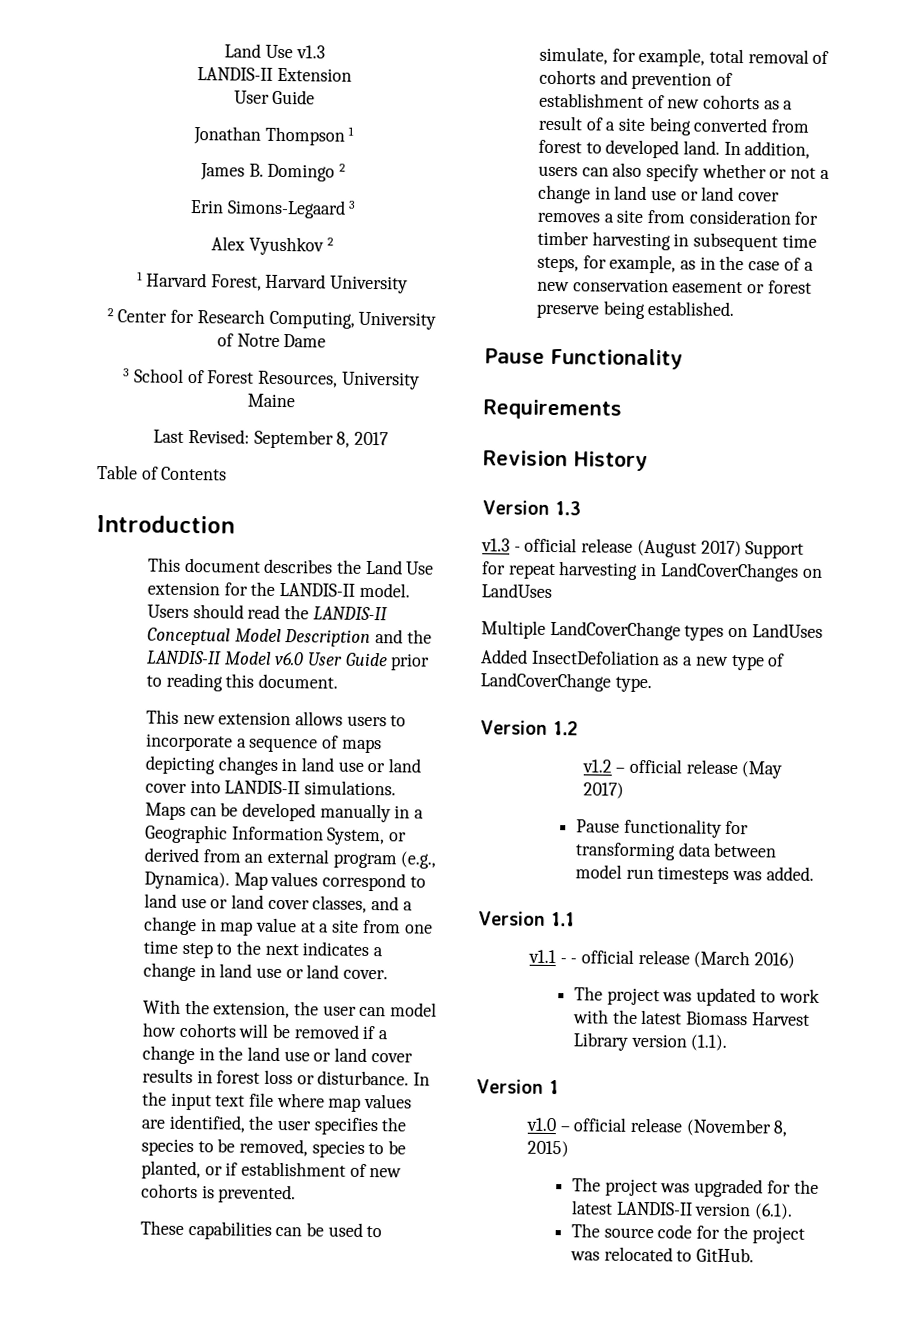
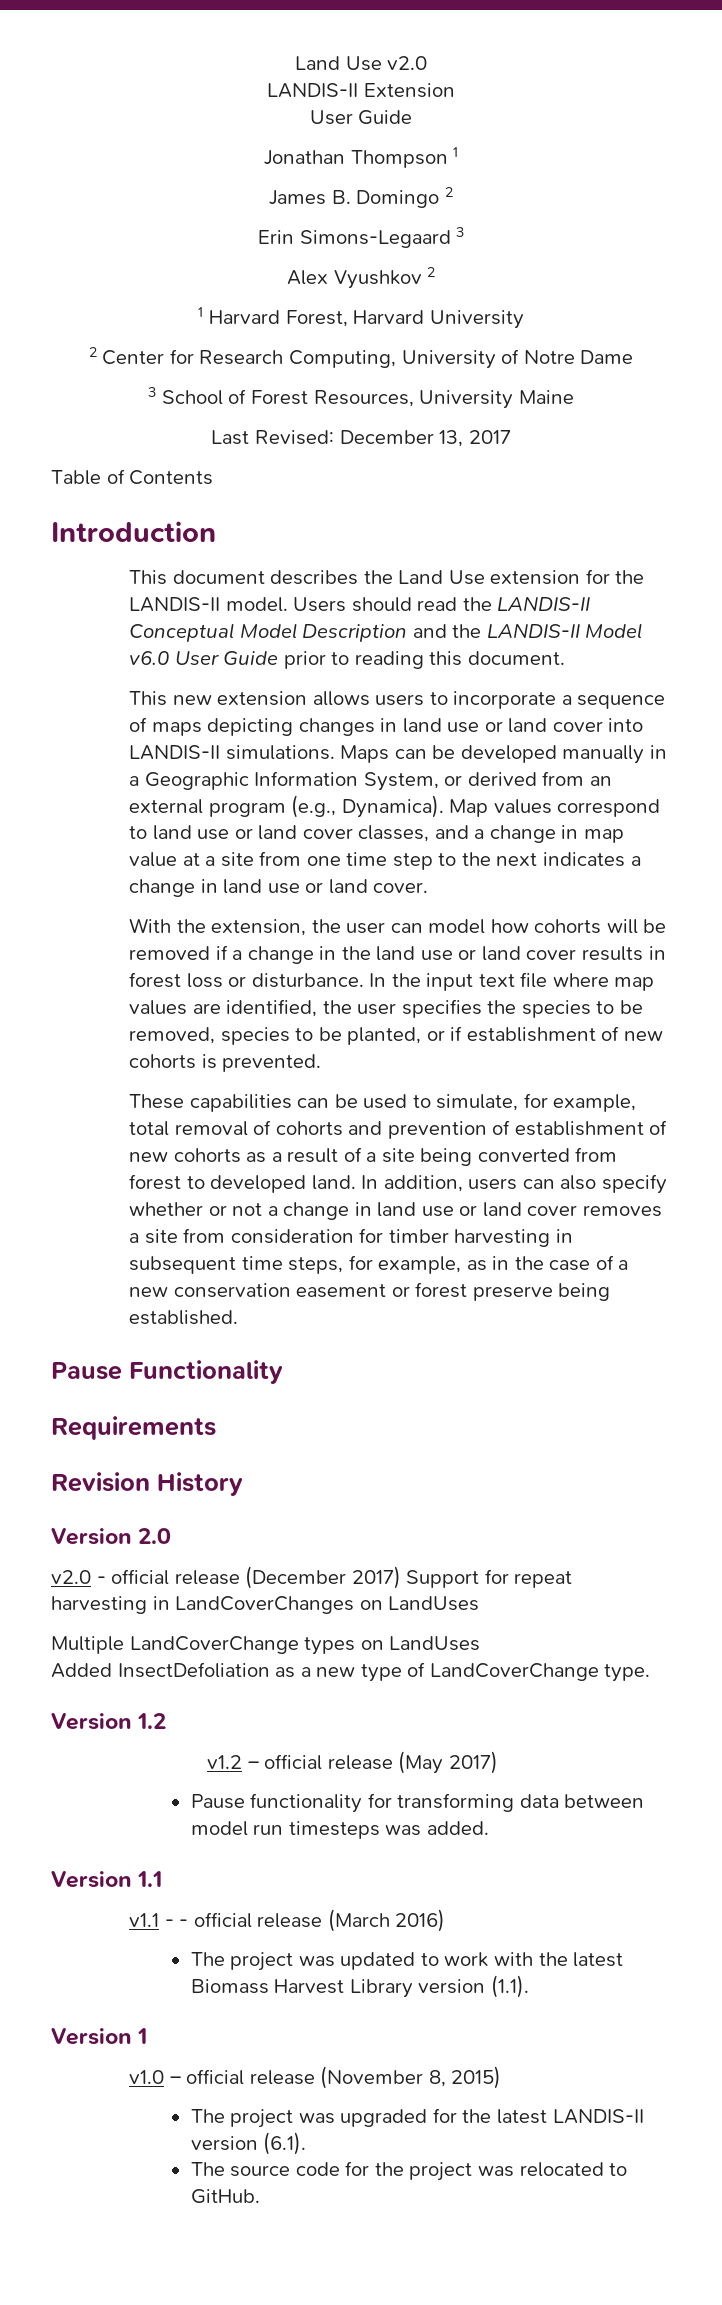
[224,43,325,59] Land Use v1.3 -> [294,56,428,71] Land Use v2.0
[253,429,351,449] September 8, -> [339,430,464,447] December 13,
[554,501,581,516] [481,537,697,558] 1.3 // v1.3 - official release (August -> [138,1528,172,1544] [51,1566,347,1589] 2.0 // v2.0 - official release (December

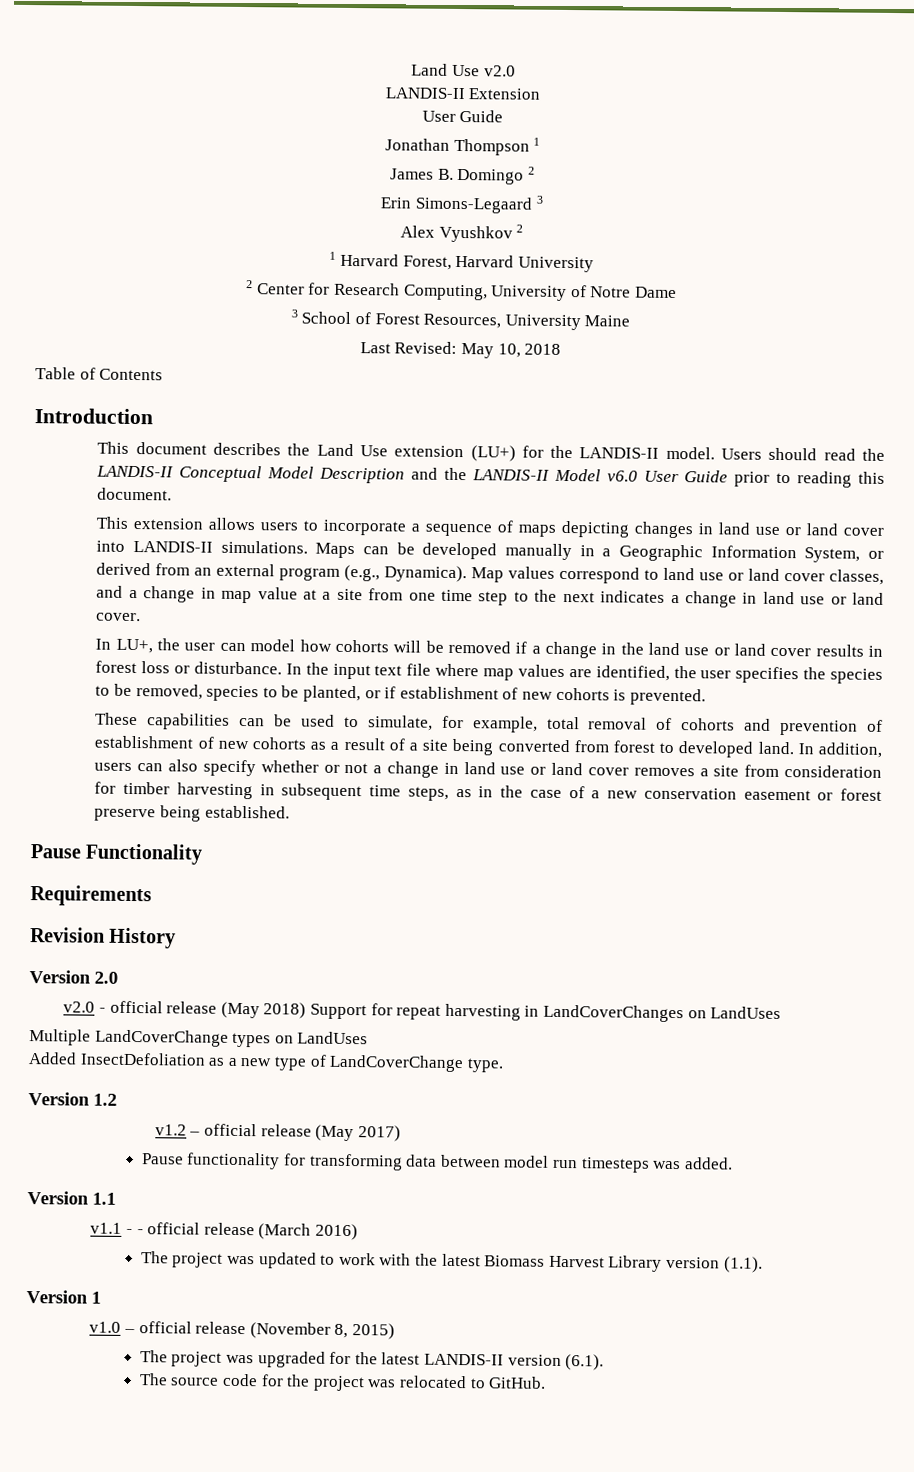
[339,430,511,447] December 13, 2017 -> [460,343,562,359] May 10, 2018
(581, 577) none -> [470,445,516,462] (LU+)
[172,695,212,705] new -> (130, 522) none
[129,918,307,936] With the extension, -> [95,638,153,654] In LU+,
[348,1255,462,1274] for example, -> (449, 793) none
[245,1566,401,1589] (December 2017) -> [220,1001,307,1019] (May 2018)

